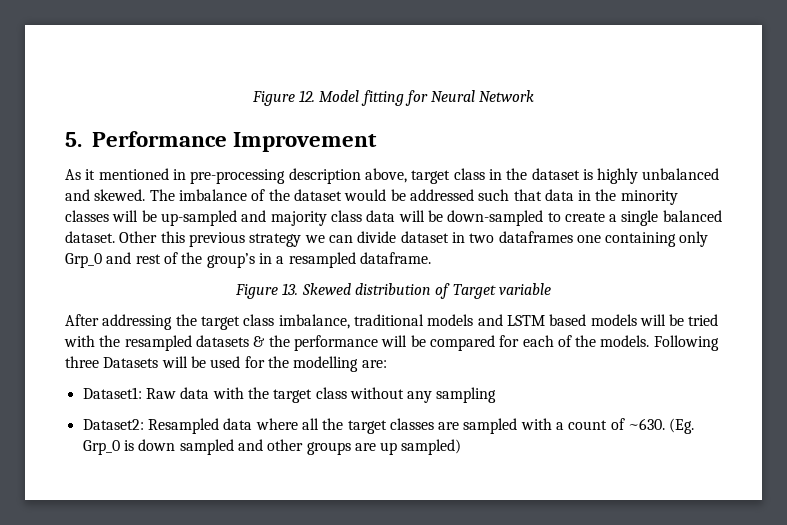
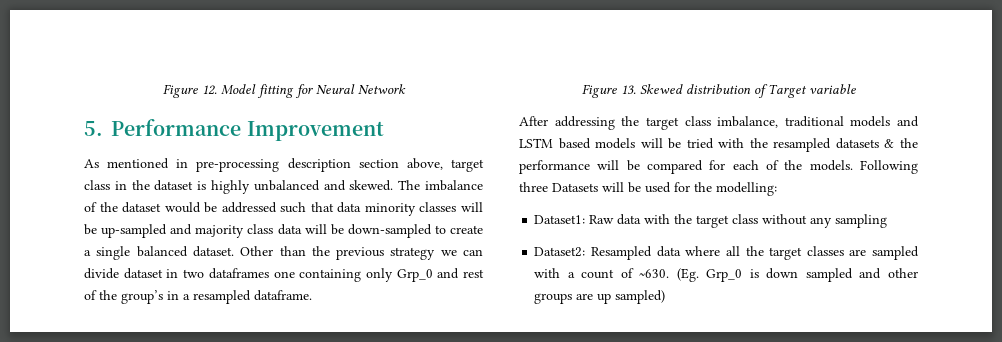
[85,169,96,180] it -> (99, 163) none
(361, 176) none -> [358,159,399,168] section
[578,189,617,201] in the -> (362, 207) none
[160,231,185,243] this -> [279,246,330,256] than the
[293,356,387,372] modelling are: -> [716,182,777,196] modelling:

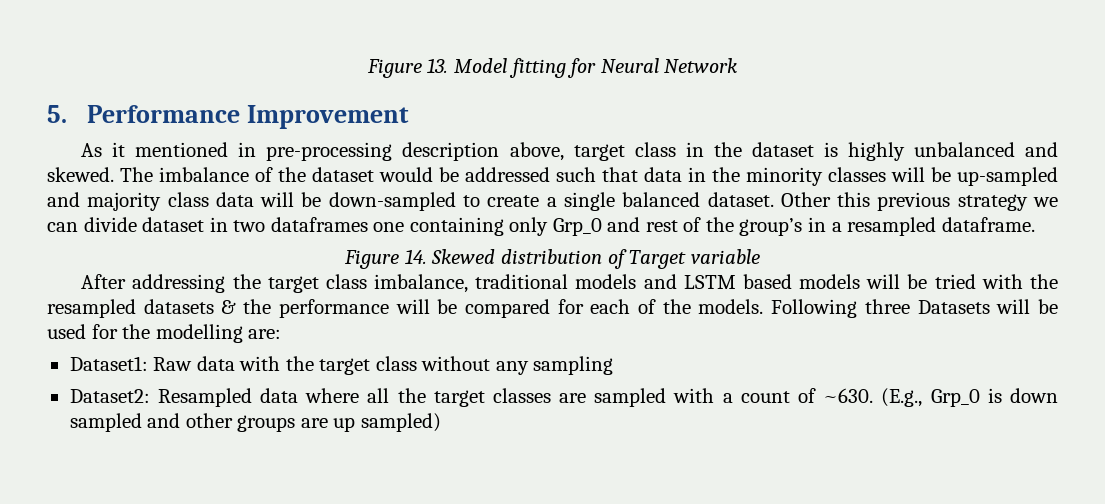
[162,84,217,98] Figure 12. -> [366,58,449,78] Figure 13.
(99, 163) none -> [112,142,126,157] it
[358,159,399,168] section -> (500, 151) none
(362, 207) none -> [688,167,740,182] in the
[279,246,330,256] than the -> [837,192,871,207] this
[620,85,636,94] 13. -> [404,249,427,264] 14.
[716,182,777,196] modelling: -> [155,324,282,343] modelling are:
[676,268,699,282] (Eg. -> [881,388,923,407] (E.g.,

